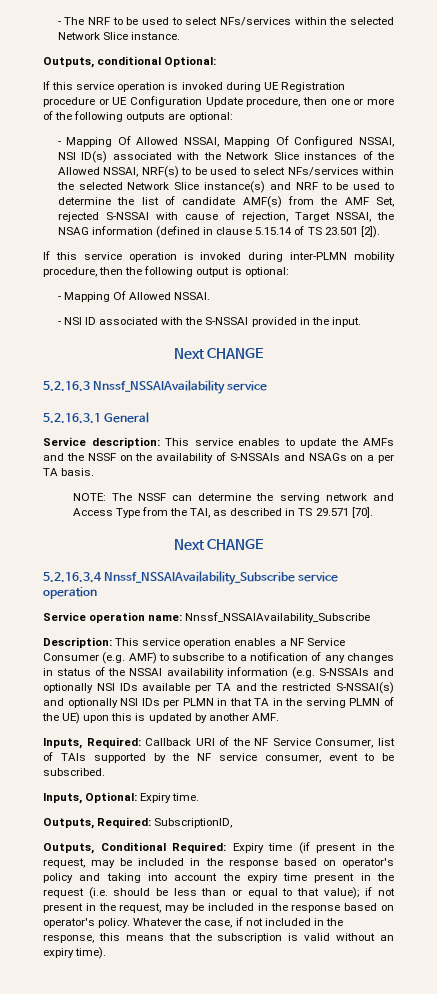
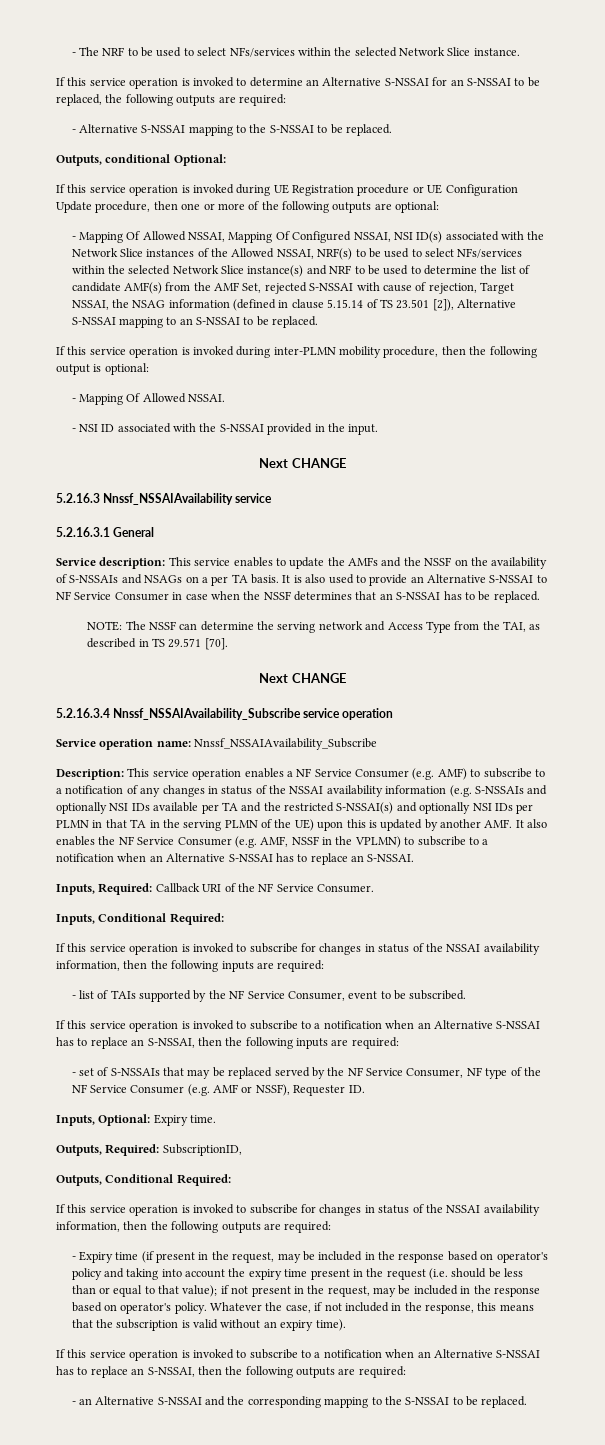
(181, 36) none -> [56,77,540,89] [56,94,286,106] [71,124,392,136] // If this service operation is invoked to determine an Alternative S-NSSAI for an S-NSSAI to be replaced, the following outputs are required: // - Alternative S-NSSAI mapping to the S-NSSAI to be replaced.
[360,226,380,238] [2]). -> [432,299,517,311] [71,316,319,328] [2]), Alternative S-NSSAI mapping to an S-NSSAI to be replaced.
(95, 472) none -> [282,574,547,586] [56,591,540,603] It is also used to provide an Alternative S-NSSAI to NF Service Consumer in case when the NSSF determines that an S-NSSAI has to be replaced.
(279, 717) none -> [515,819,548,828] [56,836,489,848] [56,853,415,865] It also enables the NF Service Consumer (e.g. AMF, NSSF in the VPLMN) to subscribe to a notification when an Alternative S-NSSAI has to replace an S-NSSAI.
[315,738,374,748] Consumer, -> [317,884,374,893] [56,913,224,925] [56,943,540,955] [56,960,325,972] [71,995,76,999] Consumer. // Inputs, Conditional Required: // If this service operation is invoked to subscribe for changes in status of the NSSAI availability information, then the following inputs are required: // -
[219,753,321,763] service consumer, -> [247,991,345,1001] Service Consumer,
(105, 772) none -> [56,1020,541,1032] [56,1037,399,1049] [71,1067,541,1079] [71,1084,365,1096] // If this service operation is invoked to subscribe to a notification when an Alternative S-NSSAI has to replace an S-NSSAI, then the following inputs are required: // - set of S-NSSAIs that may be replaced served by the NF Service Consumer, NF type of the NF Service Consumer (e.g. AMF or NSSF), Requester ID.
(226, 847) none -> [56,1204,540,1216] [56,1221,332,1233] [71,1256,76,1260] // If this service operation is invoked to subscribe for changes in status of the NSSAI availability information, then the following outputs are required: // -
(107, 953) none -> [56,1349,541,1361] [56,1366,406,1378] [71,1396,528,1408] // If this service operation is invoked to subscribe to a notification when an Alternative S-NSSAI has to replace an S-NSSAI, then the following outputs are required: // - an Alternative S-NSSAI and the corresponding mapping to the S-NSSAI to be replaced.

